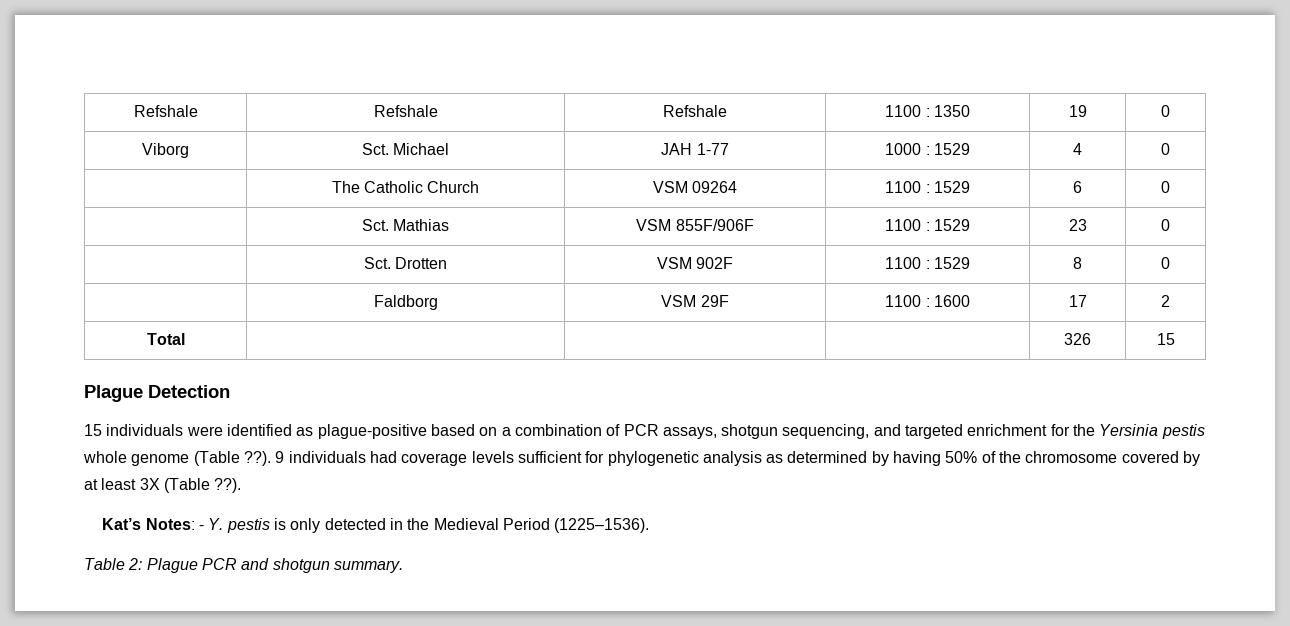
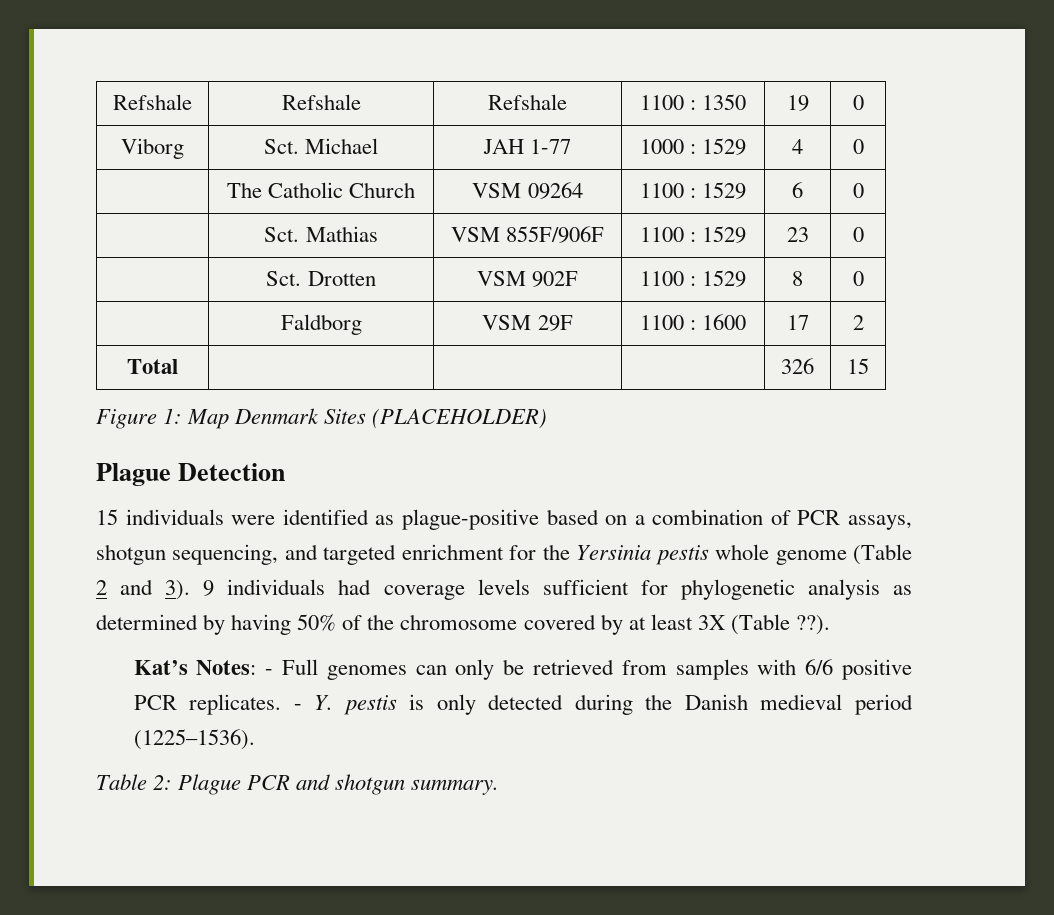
(1175, 339) none -> [96,408,548,429] // Figure 1: Map Denmark Sites (PLACEHOLDER)
[243,451,271,466] ??). -> [96,579,191,600] 2 and 3).
(205, 527) none -> [281,659,913,680] [133,694,302,715] Full genomes can only be retrieved from samples with 6/6 positive PCR replicates. -
[389,518,550,530] in the Medieval Period -> [574,694,914,715] during the Danish medieval period

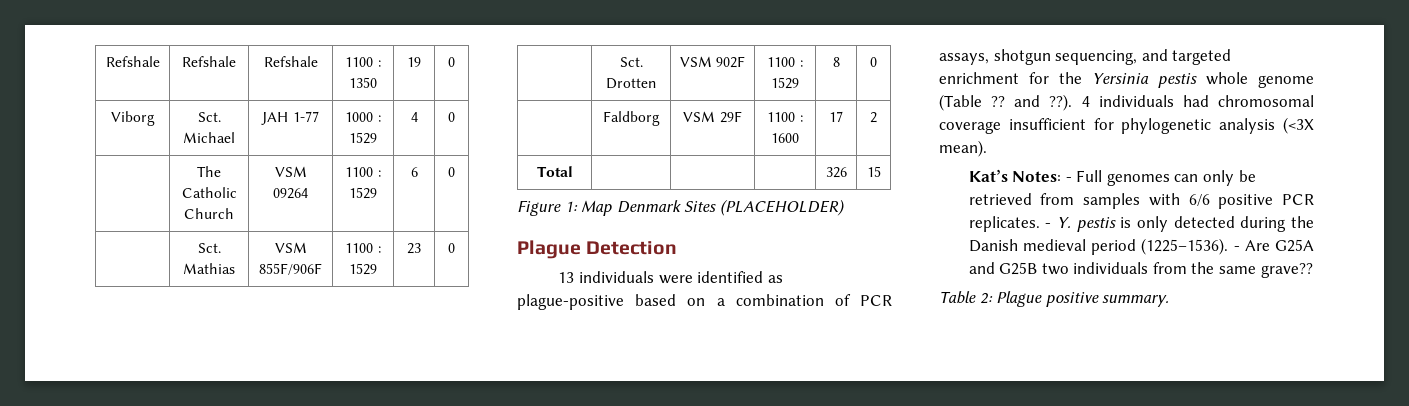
[96,509,118,525] 15 -> [558,272,575,283] 13
[96,579,913,600] [96,614,830,635] 2 and 3). 9 individuals had coverage levels sufficient for phylogenetic analysis as determined by having 50% of the chromosome covered by at least 3X (Table ??). -> [991,94,1314,111] [939,117,1314,134] [939,140,987,157] ?? and ??). 4 individuals had chromosomal coverage insufficient for phylogenetic analysis (<3X mean).
(255, 739) none -> [1233,239,1314,252] [968,262,1313,278] - Are G25A and G25B two individuals from the same grave??
[247,774,406,795] PCR and shotgun -> [1045,292,1099,307] positive

